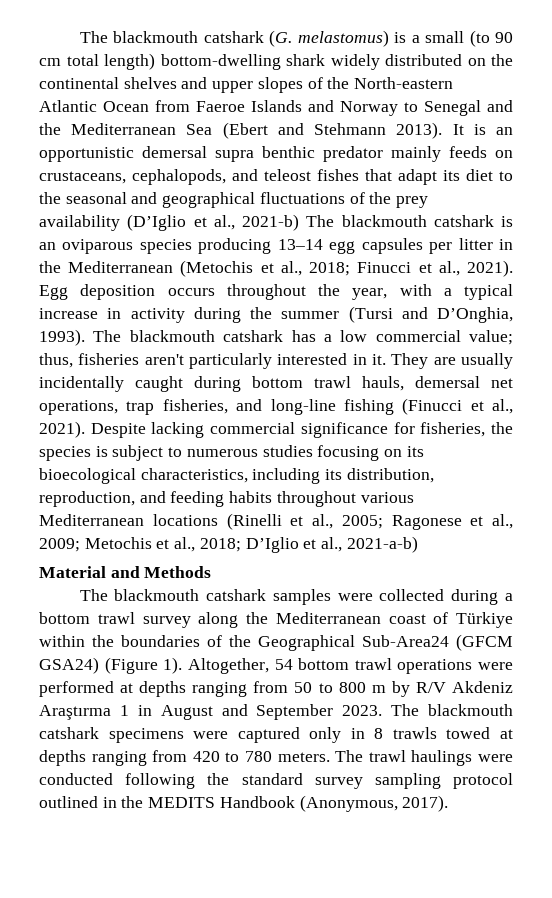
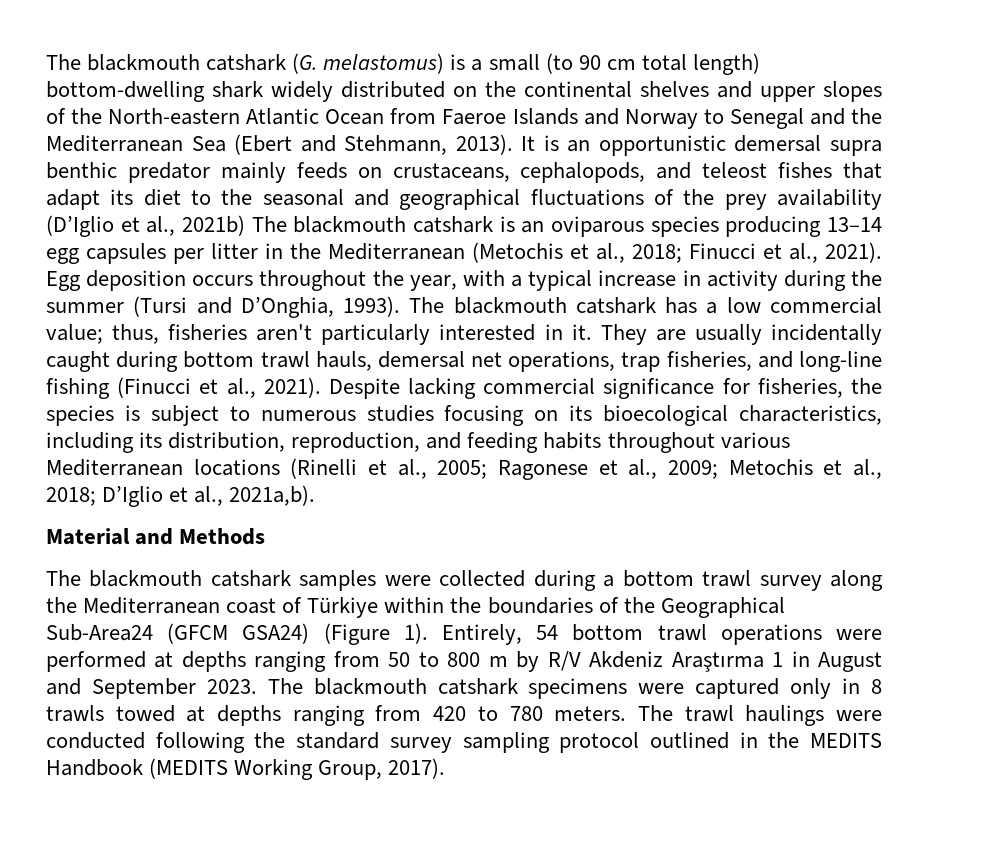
[314,123,387,135] Stehmann -> [344,135,448,155] Stehmann,
[242,214,299,231] 2021-b) -> [182,215,245,236] 2021b)
[346,536,418,553] 2021-a-b) -> [229,485,316,506] 2021a,b).
[187,658,269,674] Altogether, -> [441,624,522,645] Entirely,
[299,795,398,812] (Anonymous, -> [149,758,383,780] (MEDITS Working Group,

